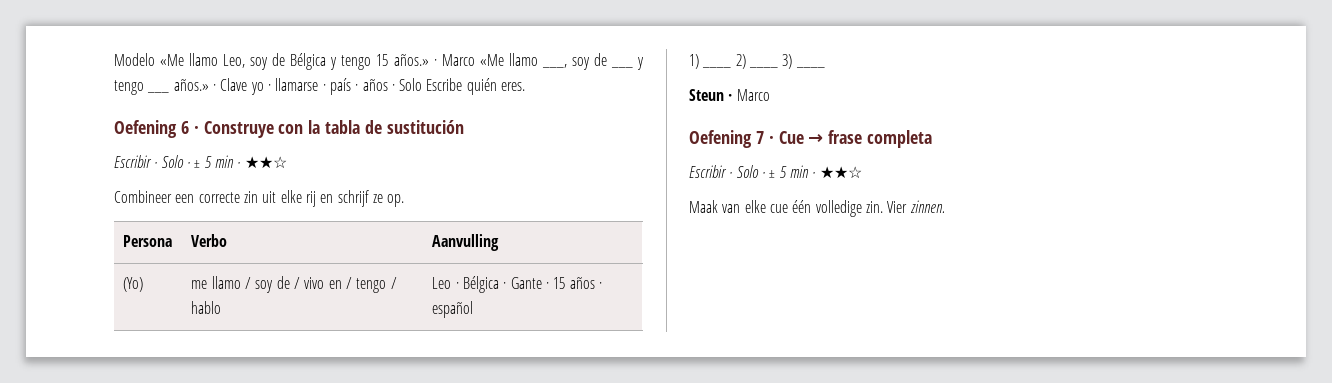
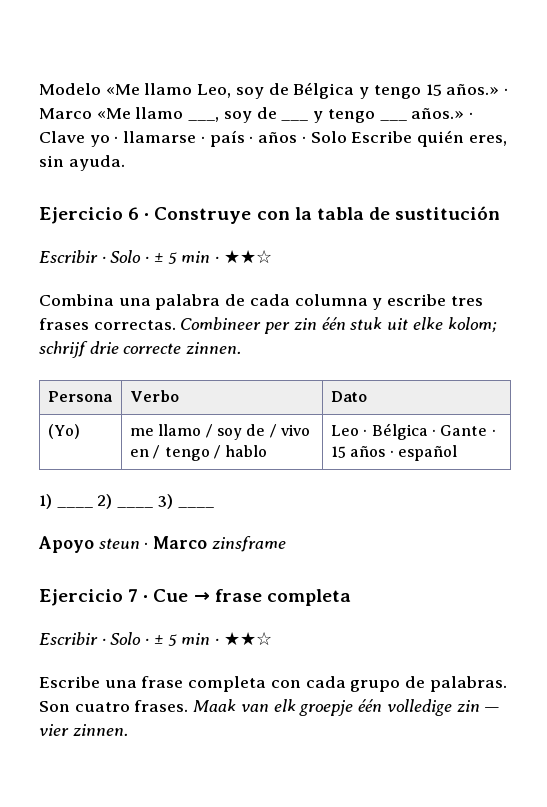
[501,82,526,91] [114,120,177,138] eres. // Oefening -> [468,135,507,146] [39,155,125,171] [39,207,123,224] eres, sin ayuda. // Ejercicio
[114,190,405,207] Combineer een correcte zin uit elke rij en schrijf ze op. -> [39,294,483,310] [39,317,497,334] [39,341,242,358] Combina una palabra de cada columna y escribe tres frases correctas. Combineer per zin één stuk uit elke kolom; schrijf drie correcte zinnen.
[432,234,500,251] Aanvulling -> [330,391,367,402] Dato
[689,89,770,101] [689,130,752,148] Steun · Marco // Oefening -> [38,536,286,553] [39,589,123,606] Apoyo steun · Marco zinsframe // Ejercicio
[689,200,908,217] Maak van elke cue één volledige zin. Vier -> [39,676,507,692] [39,699,500,716] [39,724,69,736] Escribe una frase completa con cada grupo de palabras. Son cuatro frases. Maak van elk groepje één volledige zin — vier

